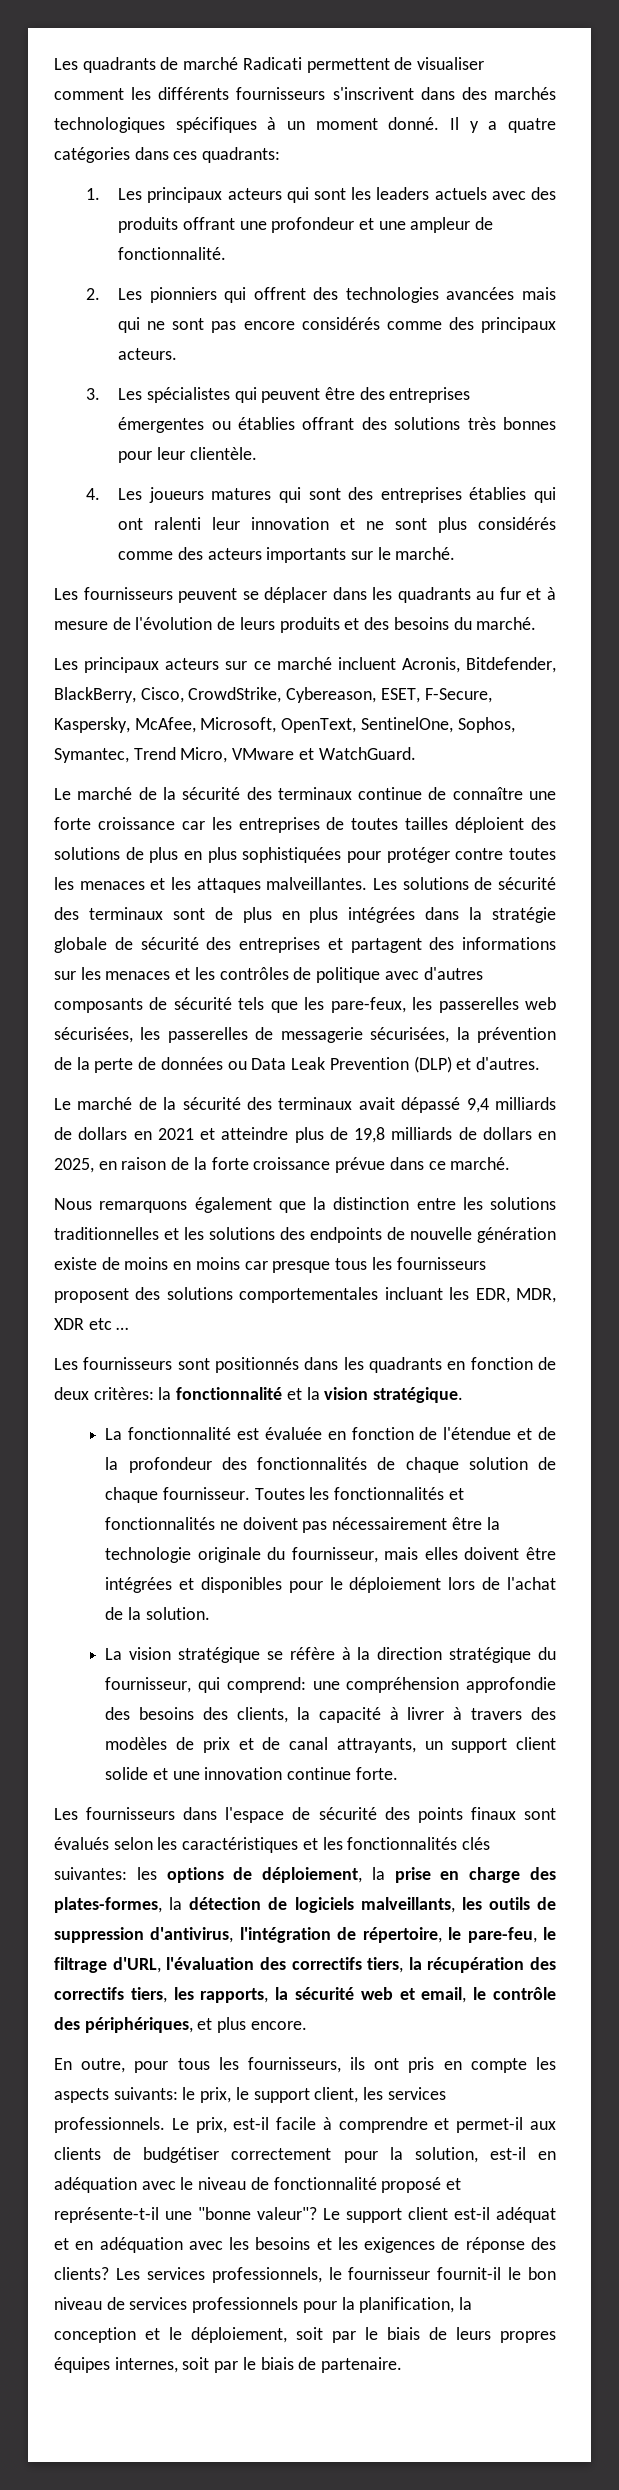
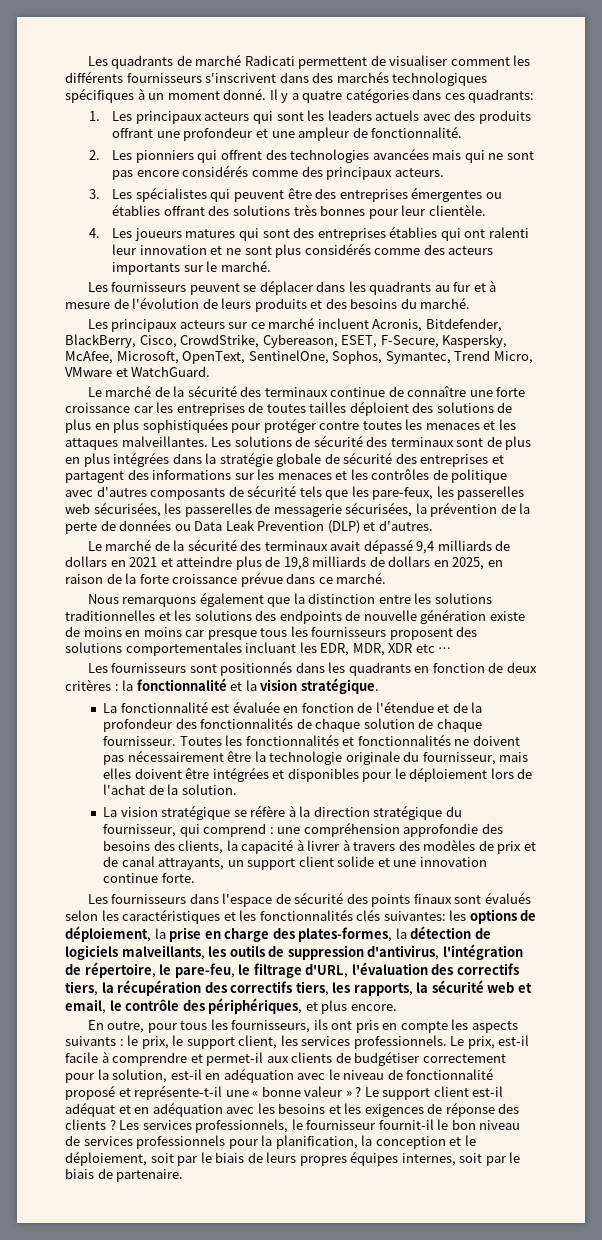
[93,1387,154,1400] critères: -> [65,679,119,691] critères :
[226,1677,306,1693] comprend: -> [203,823,274,837] comprend :
[113,2087,178,2100] suivants: -> [65,1036,124,1046] suivants :
[198,2207,317,2220] "bonne valeur"? -> [252,1086,362,1097] « bonne valeur » ?
[54,2267,109,2280] clients? -> [65,1119,116,1130] clients ?

